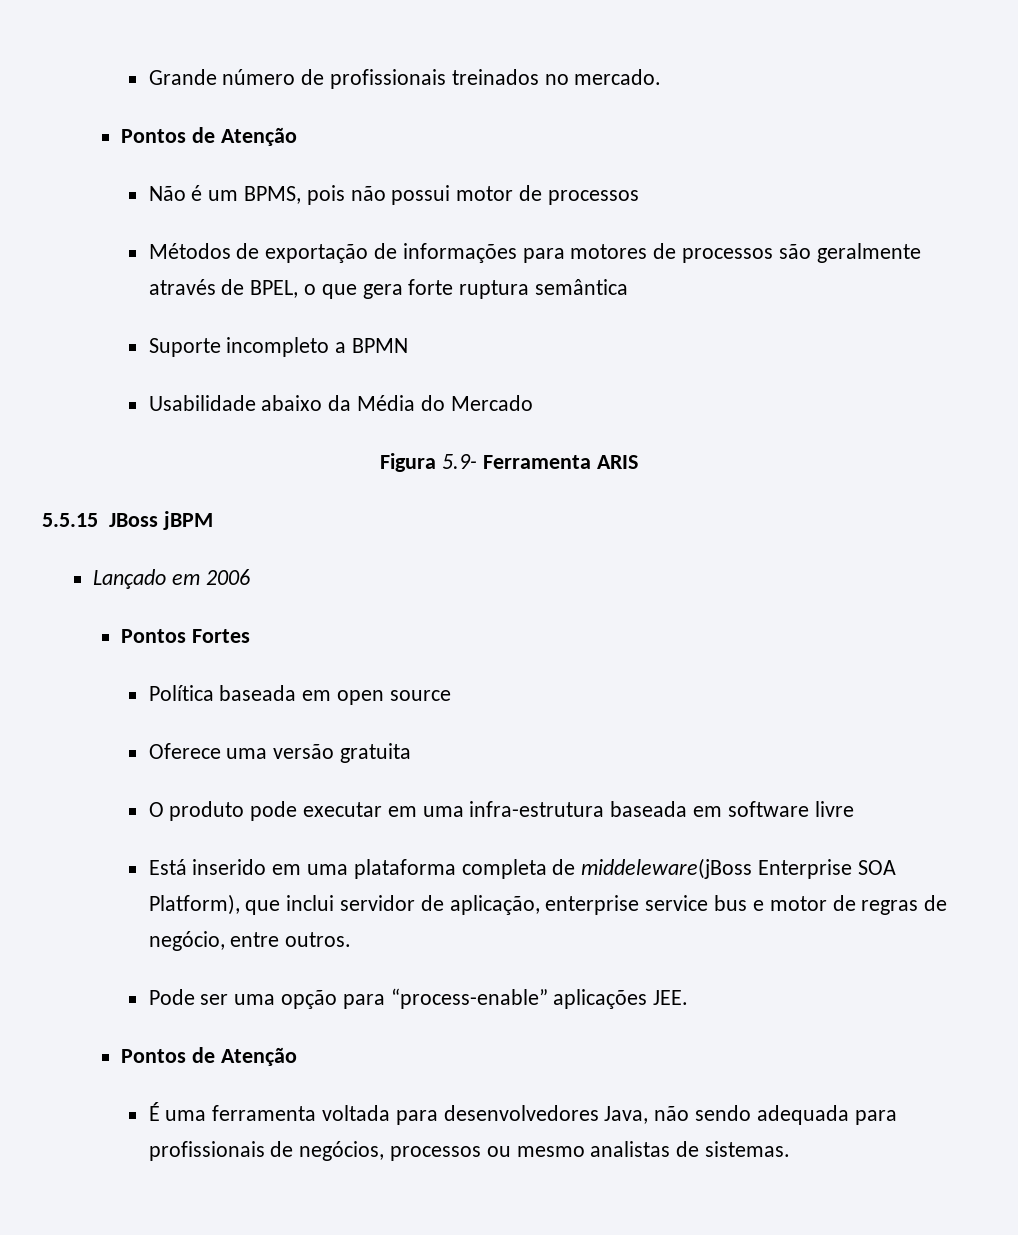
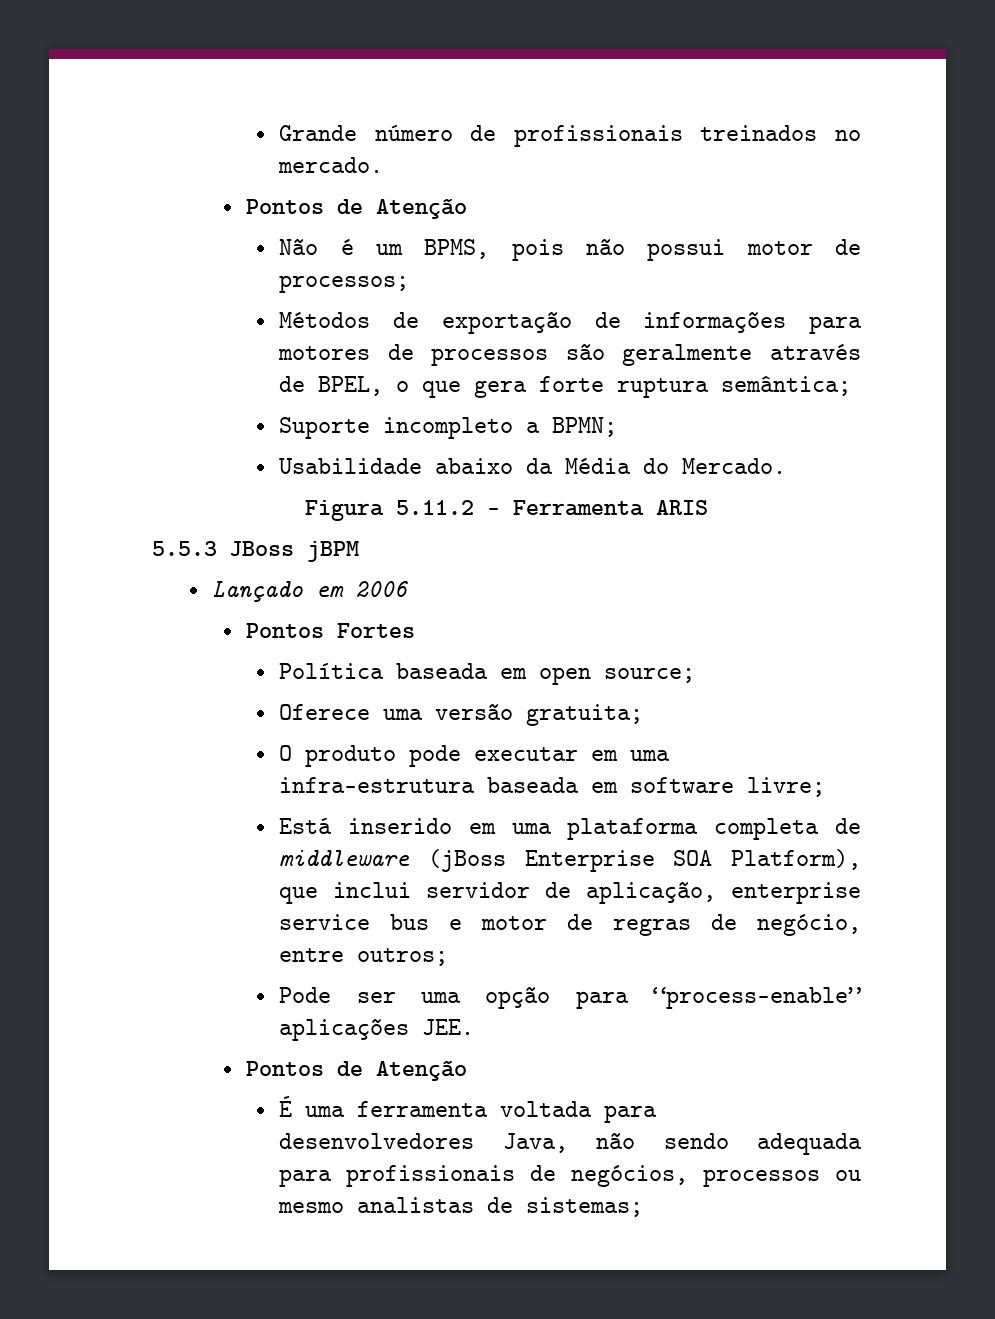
[547,190,639,205] processos -> [279,275,410,293] processos;
[535,279,629,295] semântica -> [721,375,852,396] semântica;
[352,338,409,353] BPMN -> [552,417,618,437] BPMN;
[450,395,533,411] Mercado -> [682,458,787,474] Mercado.
[442,454,478,469] 5.9- -> [396,500,500,515] 5.11.2 -
[42,513,98,527] 5.5.15 -> [152,541,217,556] 5.5.3
[389,690,451,701] source -> [604,668,696,683] source;
[340,743,412,763] gratuita -> [526,704,644,726] gratuita;
[814,801,854,817] livre -> [747,777,826,797] livre;
[581,858,753,879] middeleware(jBoss -> [279,849,507,872] middleware (jBoss
[285,932,352,947] outros. -> [357,948,449,966] outros;
[705,1141,791,1157] sistemas. -> [526,1197,644,1217] sistemas;

